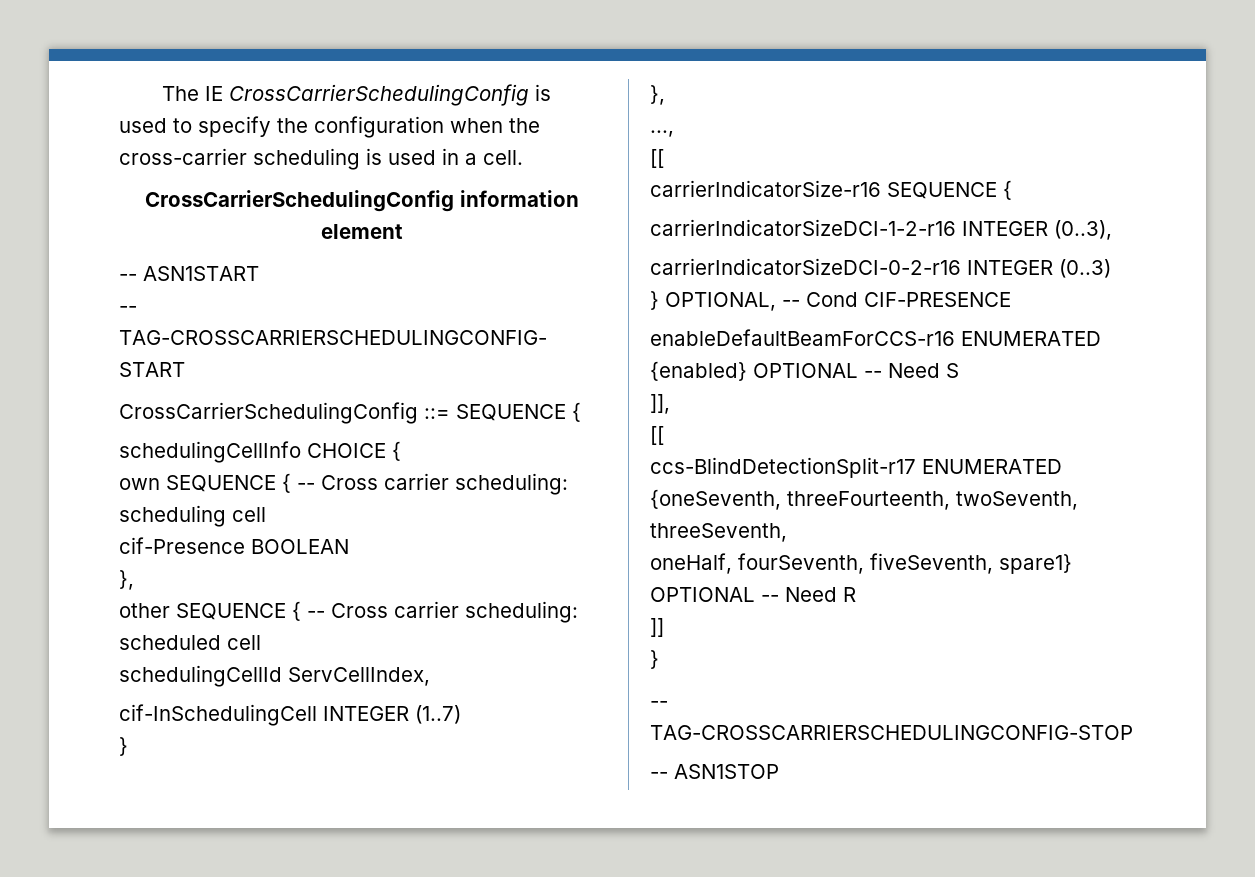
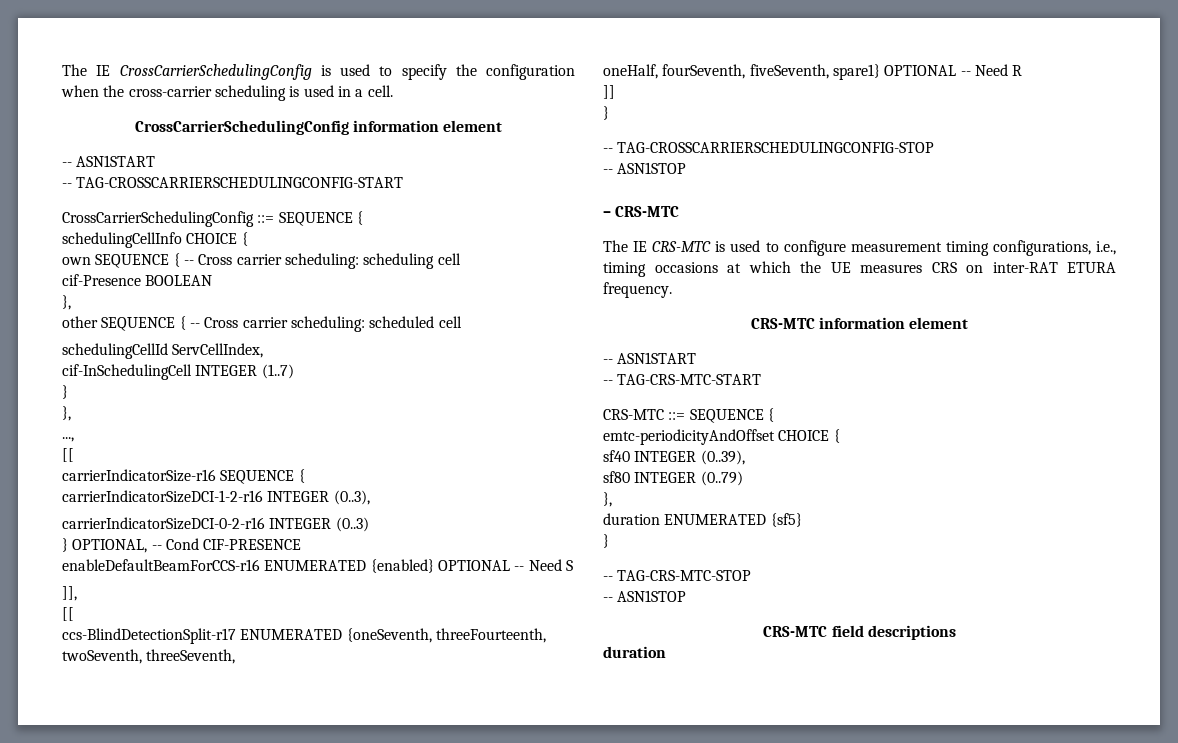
(779, 771) none -> [603,206,680,217] [603,240,1116,256] [603,261,1116,277] [603,282,672,298] [750,317,969,329] [603,352,697,364] [603,374,762,385] [603,408,774,423] [603,429,840,445] [603,450,745,465] [603,471,743,486] [603,492,612,507] [603,513,802,527] [603,534,609,548] [603,570,752,581] [603,590,687,602] [763,625,956,640] [603,646,666,658] // – CRS-MTC // The IE CRS-MTC is used to configure measurement timing configurations, i.e., timing occasions at which the UE measures CRS on inter-RAT ETURA frequency. // CRS-MTC information element // -- ASN1START // -- TAG-CRS-MTC-START // CRS-MTC ::= SEQUENCE { // emtc-periodicityAndOffset CHOICE { // sf40 INTEGER (0..39), // sf80 INTEGER (0..79) // }, // duration ENUMERATED {sf5} // } // -- TAG-CRS-MTC-STOP // -- ASN1STOP // CRS-MTC field descriptions // duration

